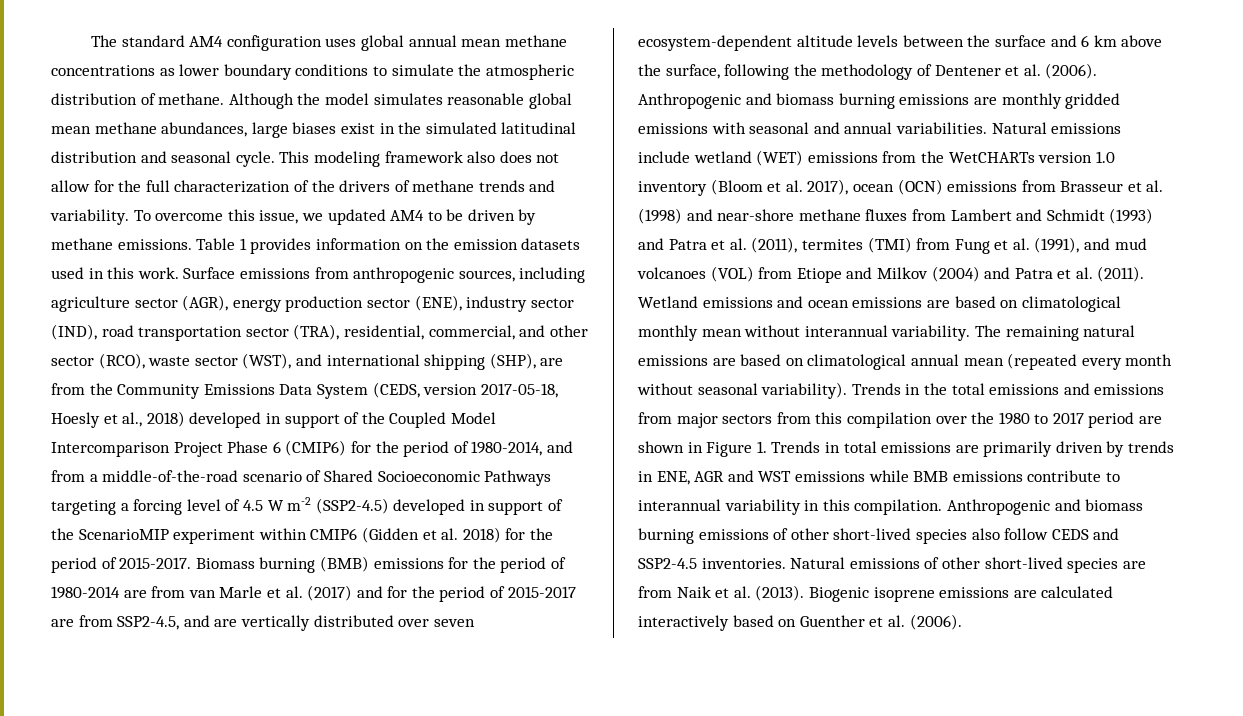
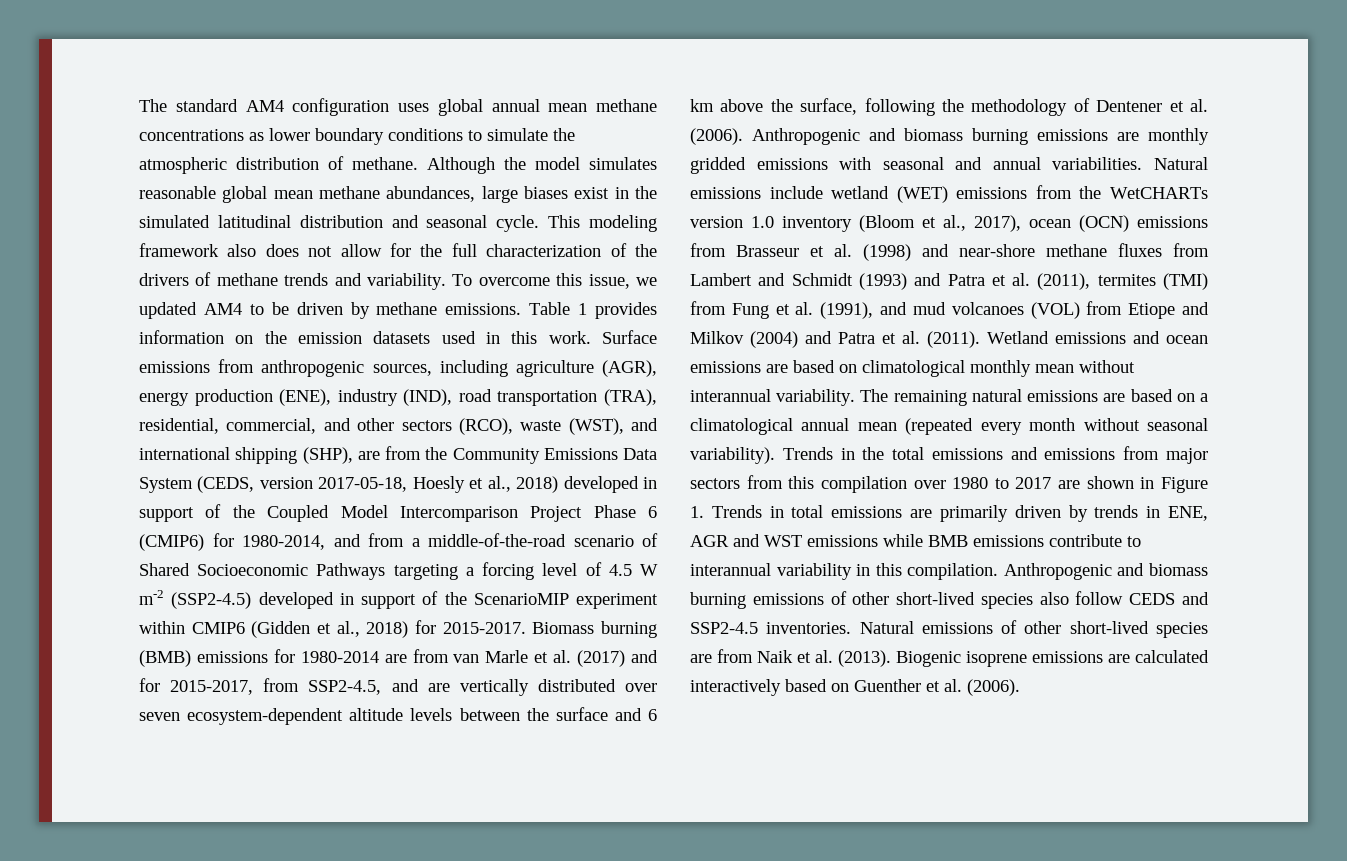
[134,298,178,308] sector -> (594, 368) none
[366,298,410,308] sector -> (273, 397) none
[530,298,574,308] sector -> (398, 397) none
[245,327,289,337] sector -> (598, 398) none
[51,356,94,366] sector -> [401,420,452,431] sectors
[194,356,238,366] sector -> (562, 425) none
[375,441,469,457] the period of -> (234, 540) none
[441,528,459,540] al. -> [336,621,360,637] al.,
[529,528,553,540] [51,557,117,573] the period of -> (436, 627) none
[472,557,566,573] the period of -> (295, 656) none
[411,586,576,602] [51,619,74,627] the period of 2015-2017 are -> [170,680,254,695] 2015-2017,
[785,180,803,192] al. -> [943,215,966,231] al.,
(804, 362) none -> [1200,393,1208,402] a
[971,412,995,424] the -> (946, 484) none
[1088,412,1135,428] period -> (1052, 483) none

